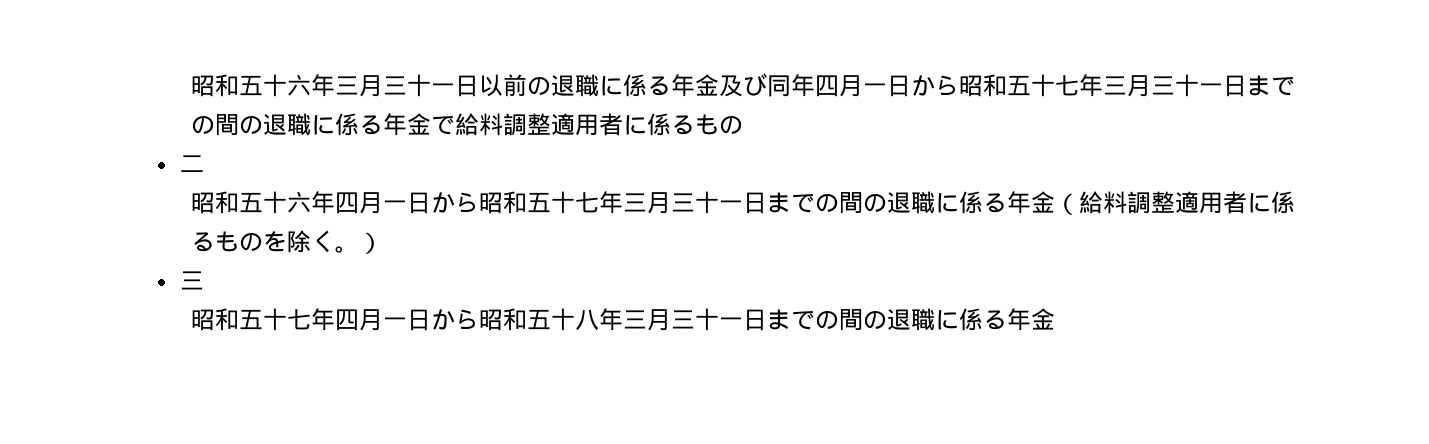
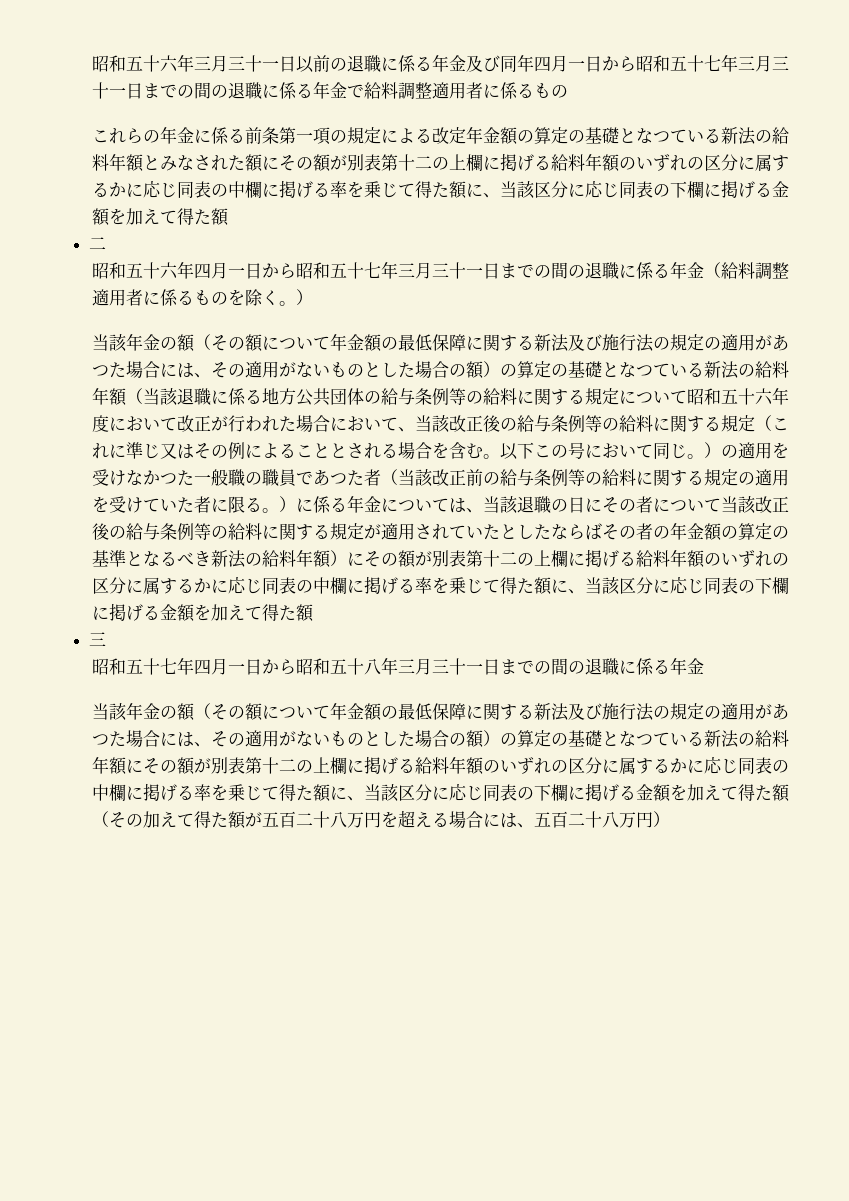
(744, 125) none -> [91,126,789,145] [91,153,789,172] [91,180,789,199] [91,208,229,226] // これらの年金に係る前条第一項の規定による改定年金額の算定の基礎となつている新法の給料年額とみなされた額にその額が別表第十二の上欄に掲げる給料年額のいずれの区分に属するかに応じ同表の中欄に掲げる率を乗じて得た額に、当該区分に応じ同表の下欄に掲げる金額を加えて得た額
(384, 243) none -> [91,333,789,352] [91,361,789,379] [91,387,789,406] [91,415,789,433] [91,442,789,460] [91,469,789,487] [91,495,789,514] [91,522,789,541] [91,549,789,568] [91,576,789,595] [91,603,314,622] // 当該年金の額（その額について年金額の最低保障に関する新法及び施行法の規定の適用があつた場合には、その適用がないものとした場合の額）の算定の基礎となつている新法の給料年額（当該退職に係る地方公共団体の給与条例等の給料に関する規定について昭和五十六年度において改正が行われた場合において、当該改正後の給与条例等の給料に関する規定（これに準じ又はその例によることとされる場合を含む。以下この号において同じ。）の適用を受けなかつた一般職の職員であつた者（当該改正前の給与条例等の給料に関する規定の適用を受けていた者に限る。）に係る年金については、当該退職の日にその者について当該改正後の給与条例等の給料に関する規定が適用されていたとしたならばその者の年金額の算定の基準となるべき新法の給料年額）にその額が別表第十二の上欄に掲げる給料年額のいずれの区分に属するかに応じ同表の中欄に掲げる率を乗じて得た額に、当該区分に応じ同表の下欄に掲げる金額を加えて得た額
(1056, 319) none -> [91,702,789,721] [91,730,789,748] [91,756,789,775] [91,783,790,802] [91,810,670,829] // 当該年金の額（その額について年金額の最低保障に関する新法及び施行法の規定の適用があつた場合には、その適用がないものとした場合の額）の算定の基礎となつている新法の給料年額にその額が別表第十二の上欄に掲げる給料年額のいずれの区分に属するかに応じ同表の中欄に掲げる率を乗じて得た額に、当該区分に応じ同表の下欄に掲げる金額を加えて得た額（その加えて得た額が五百二十八万円を超える場合には、五百二十八万円）

